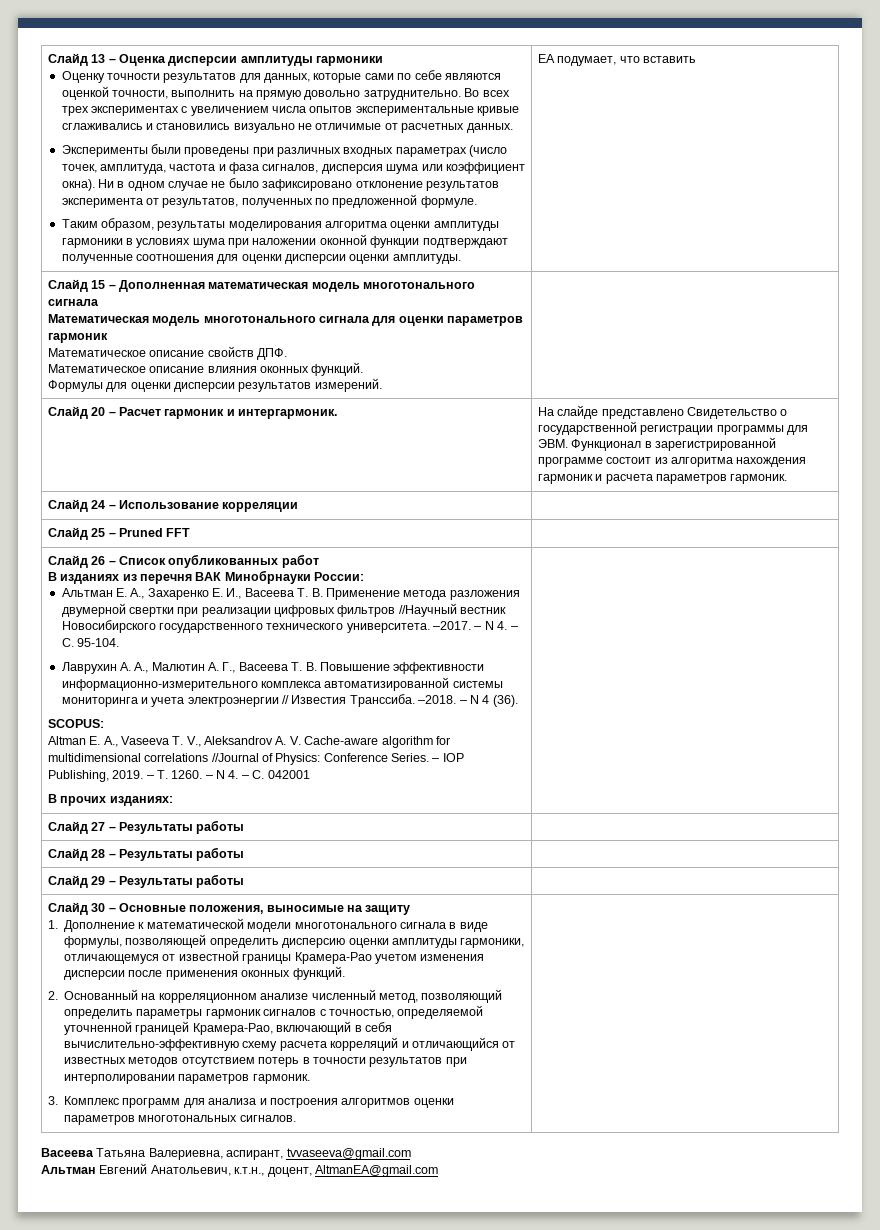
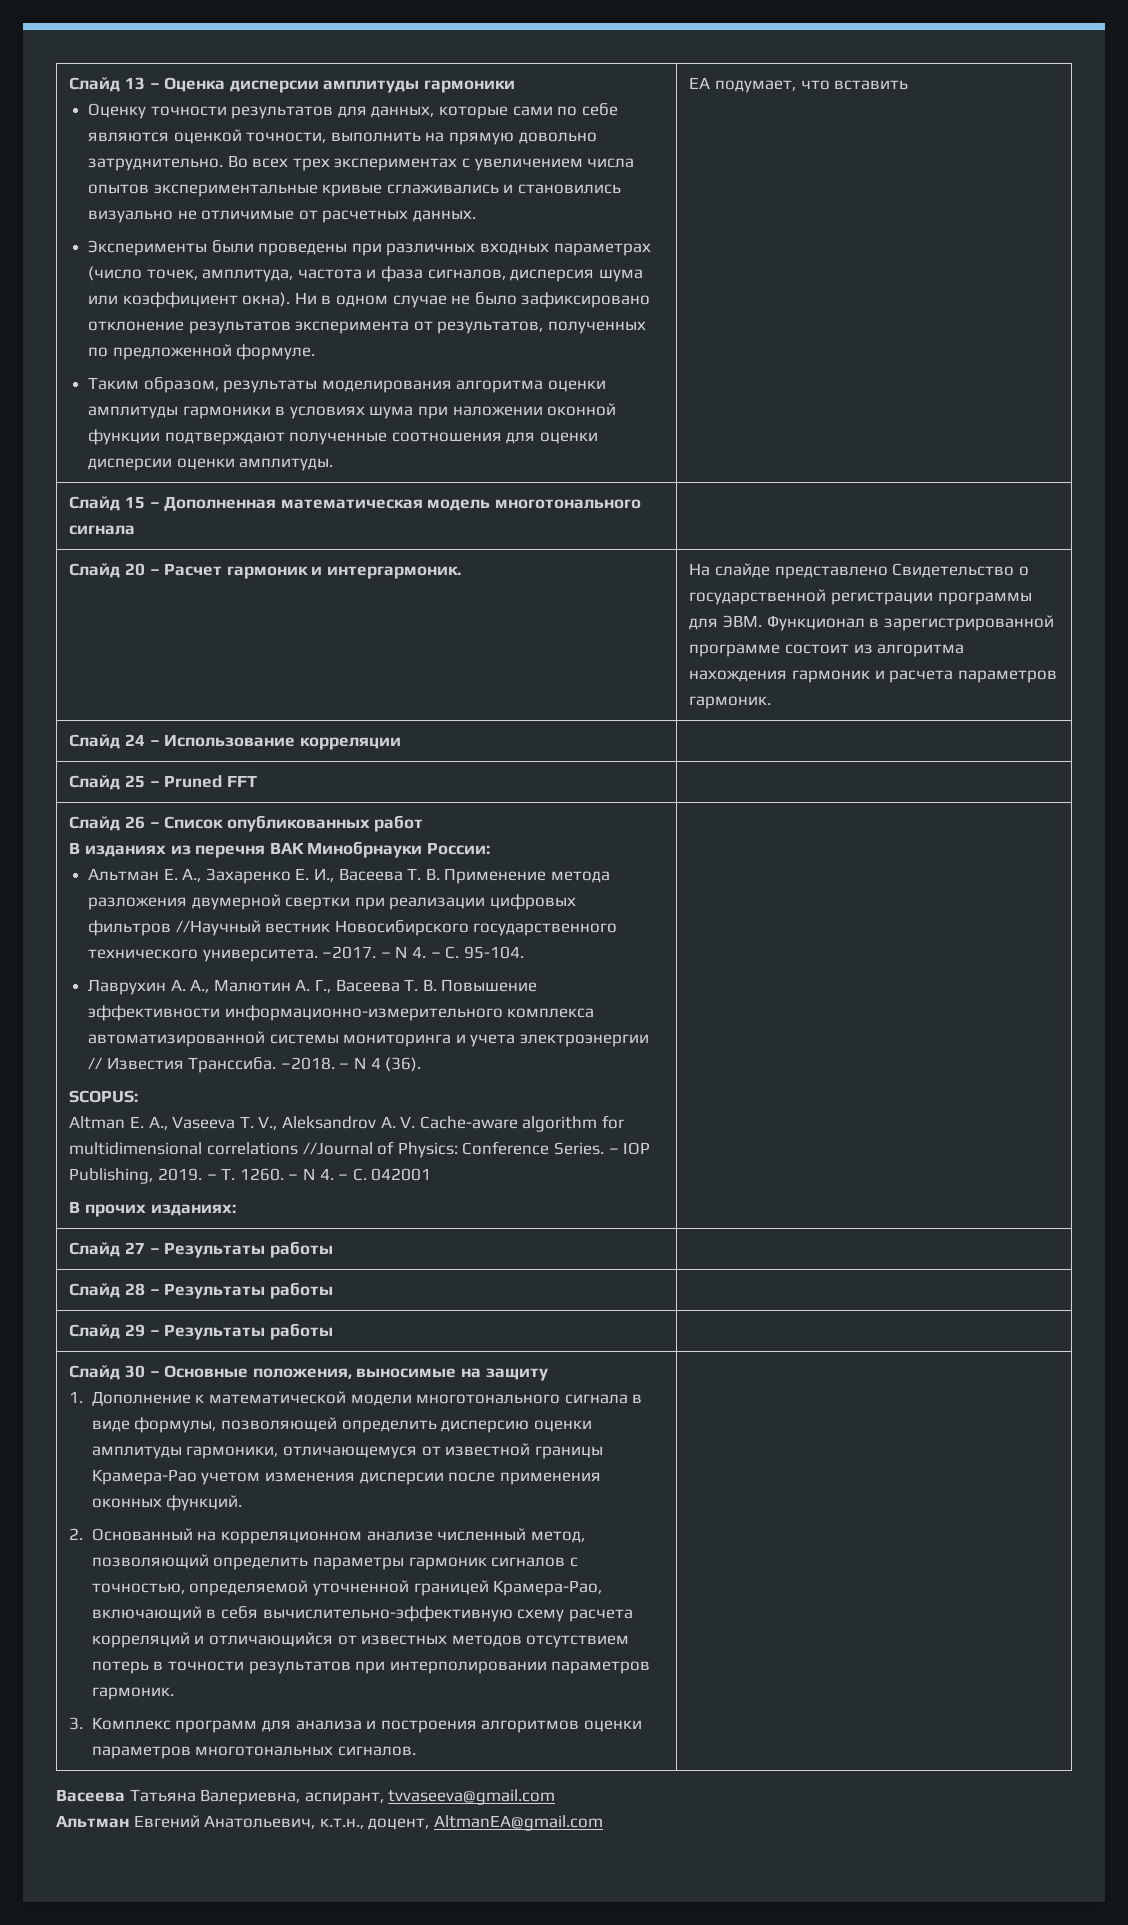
[47,314,524,326] [47,333,108,343] [47,346,287,360] [47,362,364,376] [47,378,382,392] // Математическая модель многотонального сигнала для оценки параметров гармоник // Математическое описание свойств ДПФ. // Математическое описание влияния оконных функций. // Формулы для оценки дисперсии результатов измерений. -> (136, 530) none

